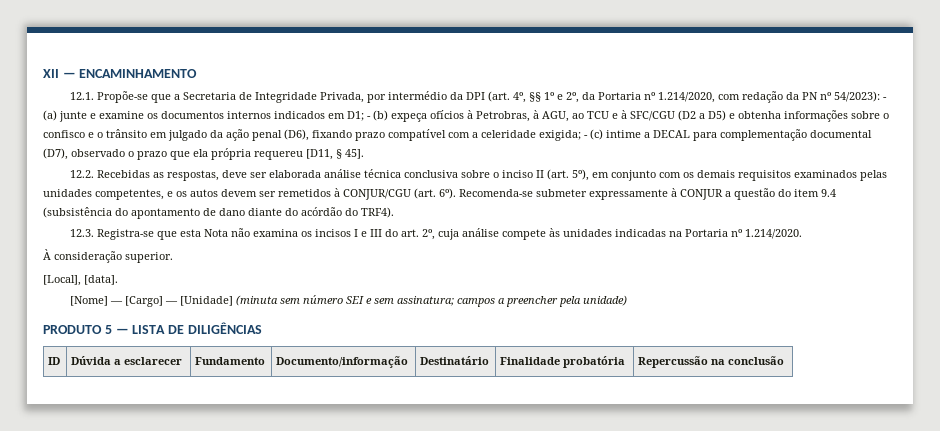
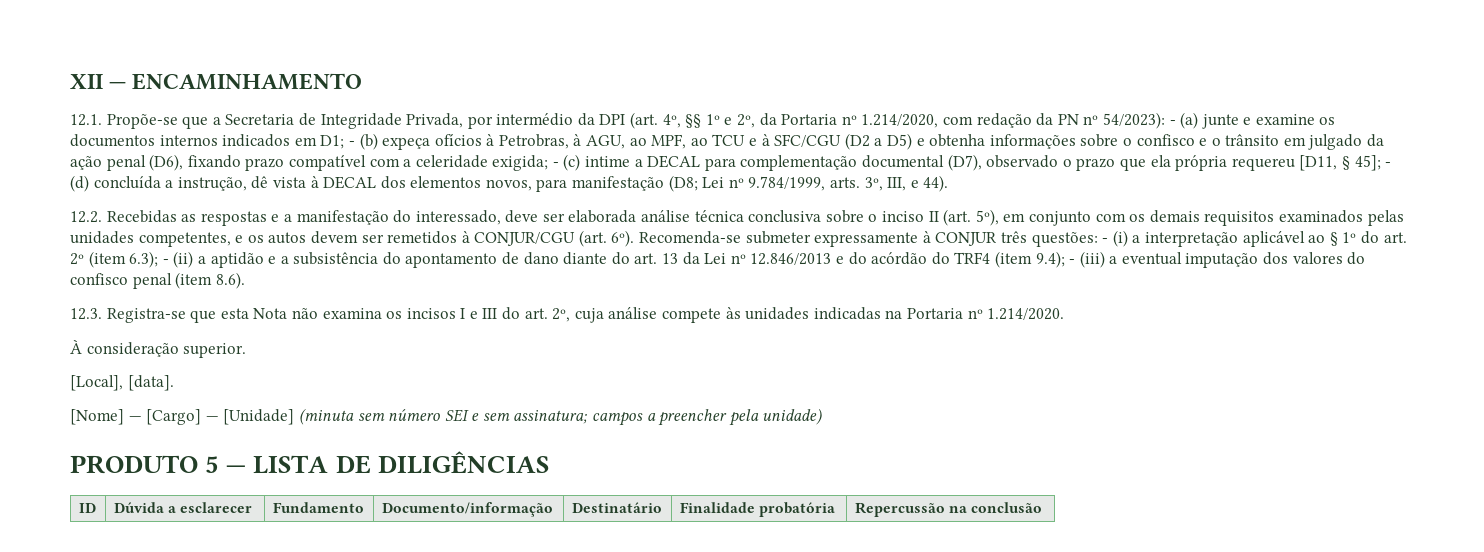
(584, 116) none -> [651,134,708,149] MPF, ao
[345,149,364,159] [69,170,219,181] 45]. // 12.2. Recebidas as respostas, -> [1354,155,1392,171] [70,175,949,192] [70,210,501,226] 45]; - (d) concluída a instrução, dê vista à DECAL dos elementos novos, para manifestação (D8; Lei nº 9.784/1999, arts. 3º, III, e 44). // 12.2. Recebidas as respostas e a manifestação do interessado,
[725,188,836,200] [43,207,112,218] a questão do item 9.4 (subsistência -> [1001,230,1407,247] [70,251,379,268] três questões: - (i) a interpretação aplicável ao § 1º do art. 2º (item 6.3); - (ii) a aptidão e a subsistência
[301,207,394,218] acórdão do TRF4). -> [634,251,1366,268] [70,272,245,289] art. 13 da Lei nº 12.846/2013 e do acórdão do TRF4 (item 9.4); - (iii) a eventual imputação dos valores do confisco penal (item 8.6).

